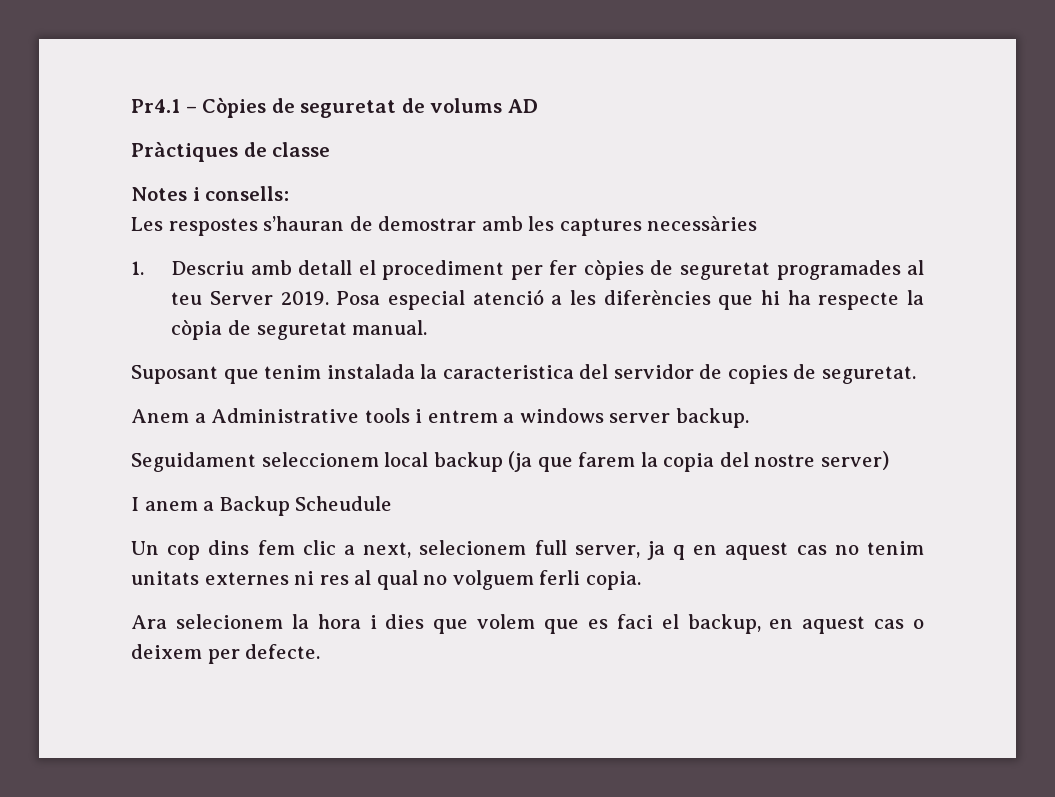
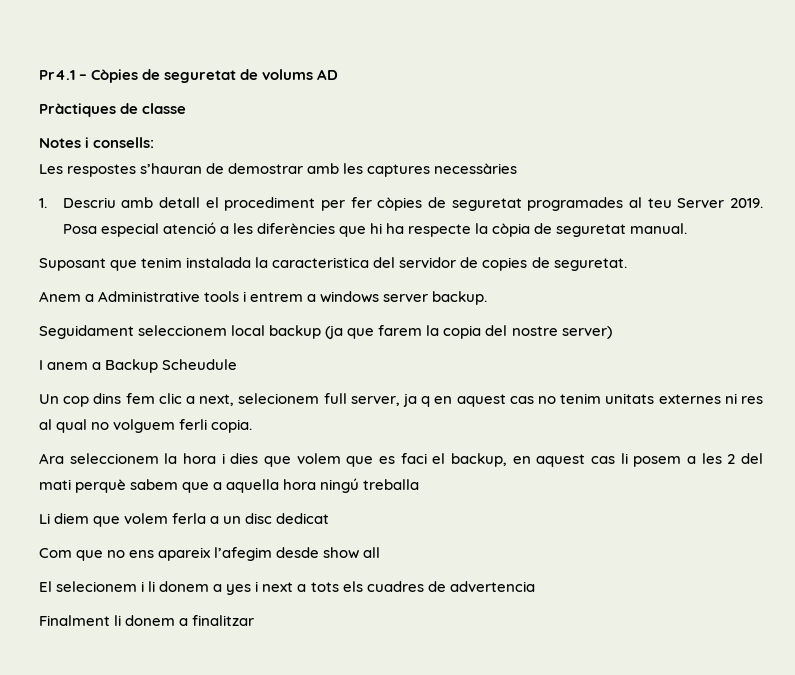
[175,614,283,629] selecionem -> [69,453,159,464] seleccionem
[913,619,924,629] [131,644,321,664] o deixem per defecte. -> [620,453,763,467] [39,478,420,493] [39,513,330,527] [39,547,381,561] [39,581,535,595] [39,615,255,626] li posem a les 2 del mati perquè sabem que a aquella hora ningú treballa // Li diem que volem ferla a un disc dedicat // Com que no ens apareix l’afegim desde show all // El selecionem i li donem a yes i next a tots els cuadres de advertencia // Finalment li donem a finalitzar

